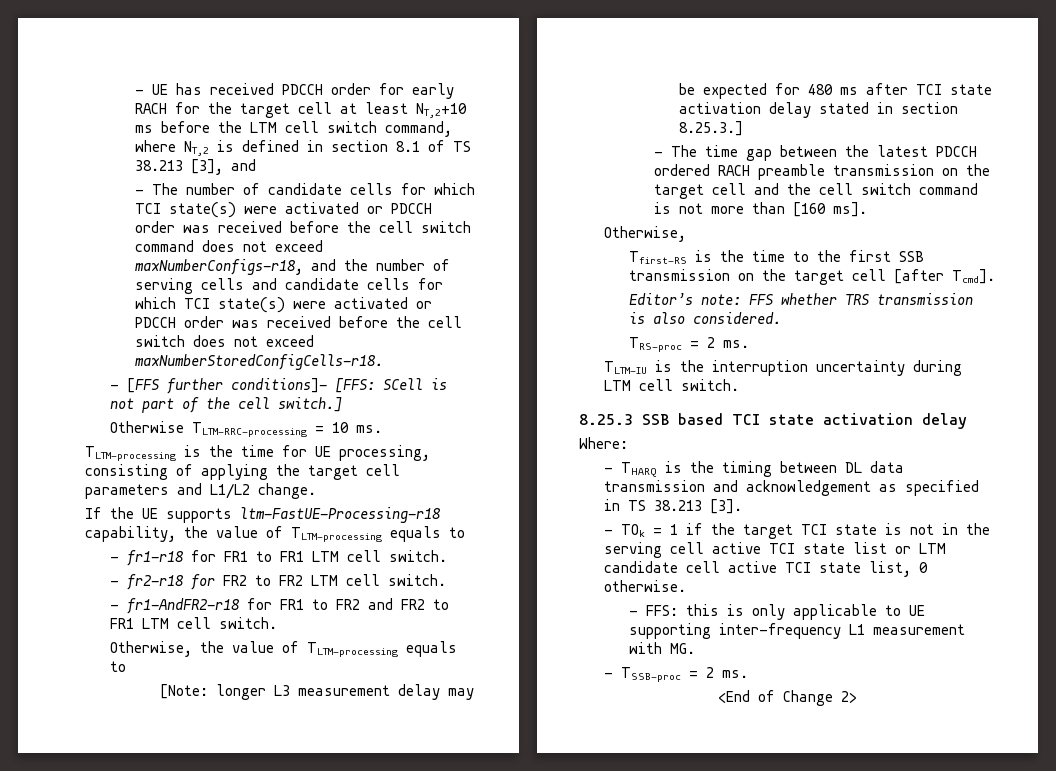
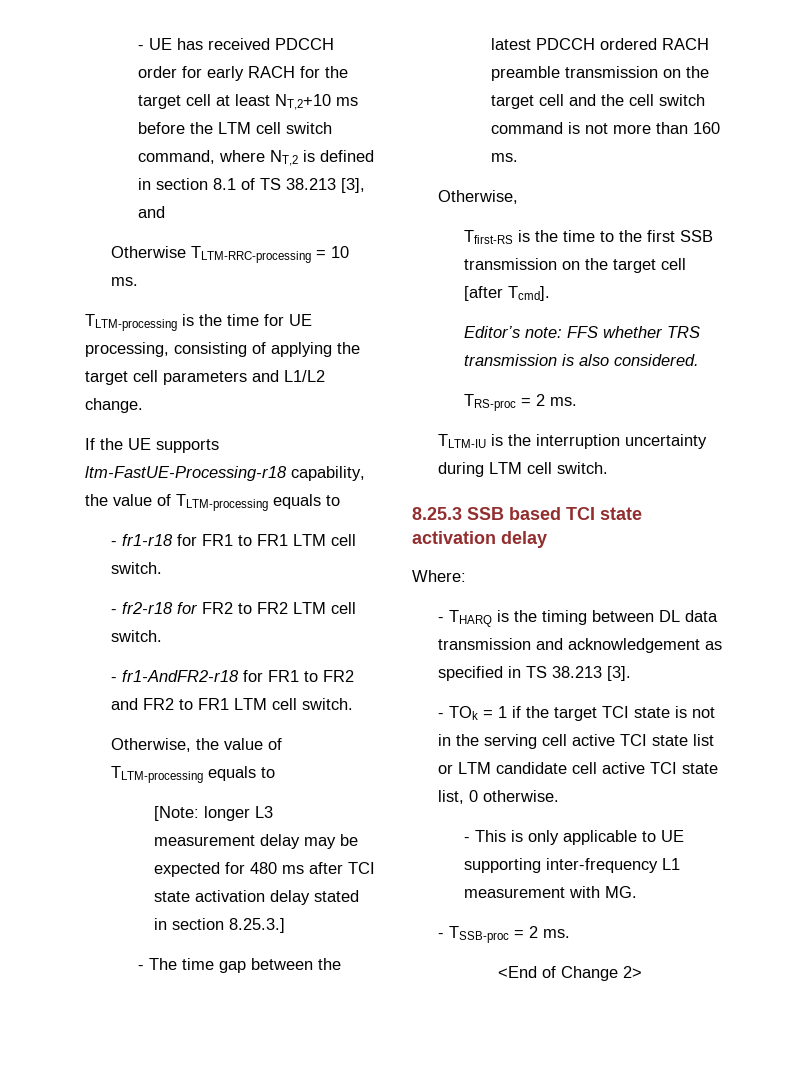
[134,183,475,195] [134,202,432,218] [134,221,471,233] [134,240,323,252] [134,259,450,275] [134,278,443,294] [134,297,432,313] [134,316,462,328] [134,335,314,347] [134,354,383,370] [109,378,447,394] [109,397,342,413] // - The number of candidate cells for which TCI state(s) were activated or PDCCH order was received before the cell switch command does not exceed maxNumberConfigs-r18, and the number of serving cells and candidate cells for which TCI state(s) were activated or PDCCH order was received before the cell switch does not exceed maxNumberStoredConfigCells-r18. // - [FFS further conditions]- [FFS: SCell is not part of the cell switch.] -> (165, 212) none
[792,202,867,217] [160 ms]. -> [692,122,720,134] [490,153,518,162] 160 ms.
[645,604,719,616] FFS: this -> [475,830,507,842] This

